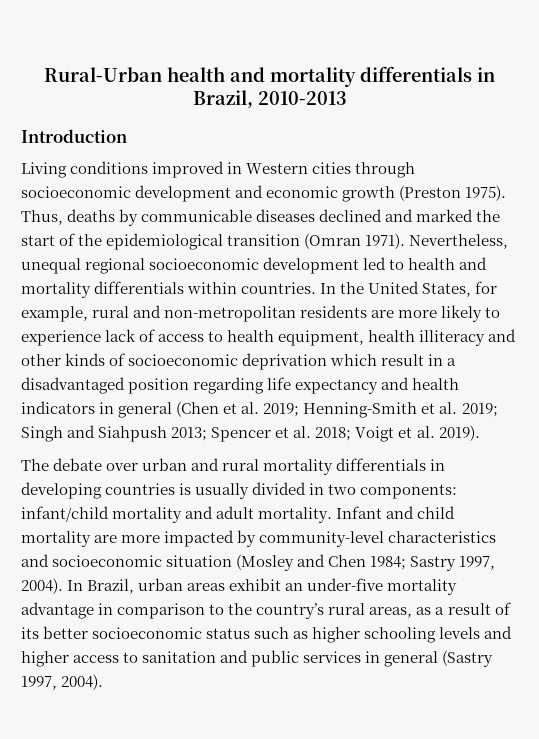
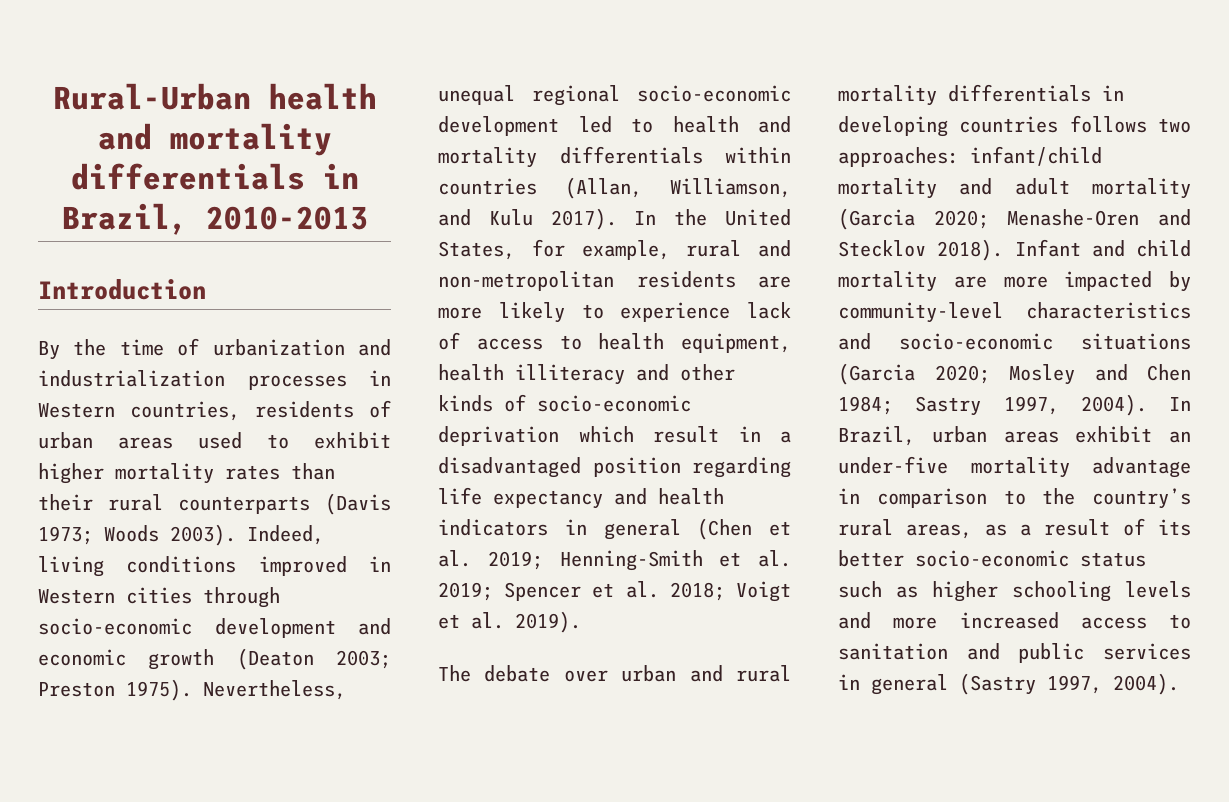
[21,162,67,178] Living -> [38,338,391,360] [38,370,391,390] [38,400,391,421] [38,432,391,449] [38,463,335,484] [38,493,391,515] [38,524,324,546] [38,556,104,577] By the time of urbanization and industrialization processes in Western countries, residents of urban areas used to exhibit higher mortality rates than their rural counterparts (Davis 1973; Woods 2003). Indeed, living
[21,186,131,198] socioeconomic -> [38,618,192,635] socio-economic
[399,185,507,201] [21,209,501,226] [21,233,406,250] (Preston 1975). Thus, deaths by communicable diseases declined and marked the start of the epidemiological transition (Omran 1971). -> [236,648,391,670] [38,679,192,701] (Deaton 2003; Preston 1975).
[149,258,260,270] socioeconomic -> [637,85,791,102] socio-economic
[241,282,317,294] countries. -> [438,177,791,199] [438,208,617,230] countries (Allan, Williamson, and Kulu 2017).
[128,354,239,366] socioeconomic -> [537,395,691,412] socio-economic
[21,425,208,442] Singh and Siahpush 2013; -> (493, 591) none
[179,482,458,499] [21,506,333,523] is usually divided in two components: infant/child mortality and adult mortality. -> [1069,115,1191,133] [838,146,1102,167] [838,178,1191,199] [838,208,1191,230] [838,239,1004,261] follows two approaches: infant/child mortality and adult mortality (Garcia 2020; Menashe-Oren and Stecklov 2018).
[52,554,295,571] socioeconomic situation (Mosley -> [899,333,1191,350] [838,363,1075,385] socio-economic situations (Garcia 2020; Mosley
[92,627,203,639] socioeconomic -> [915,550,1069,567] socio-economic
[21,651,69,667] higher -> [893,612,1059,629] more increased

